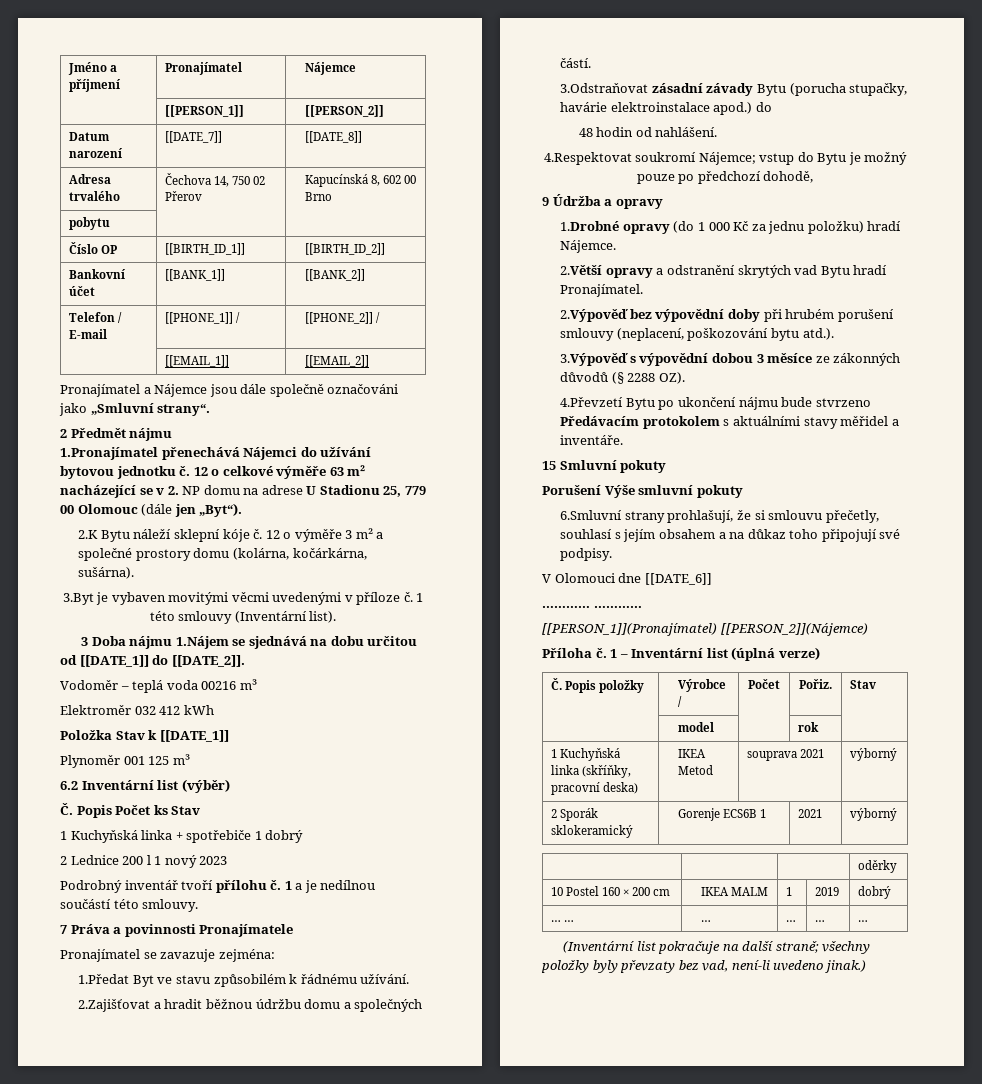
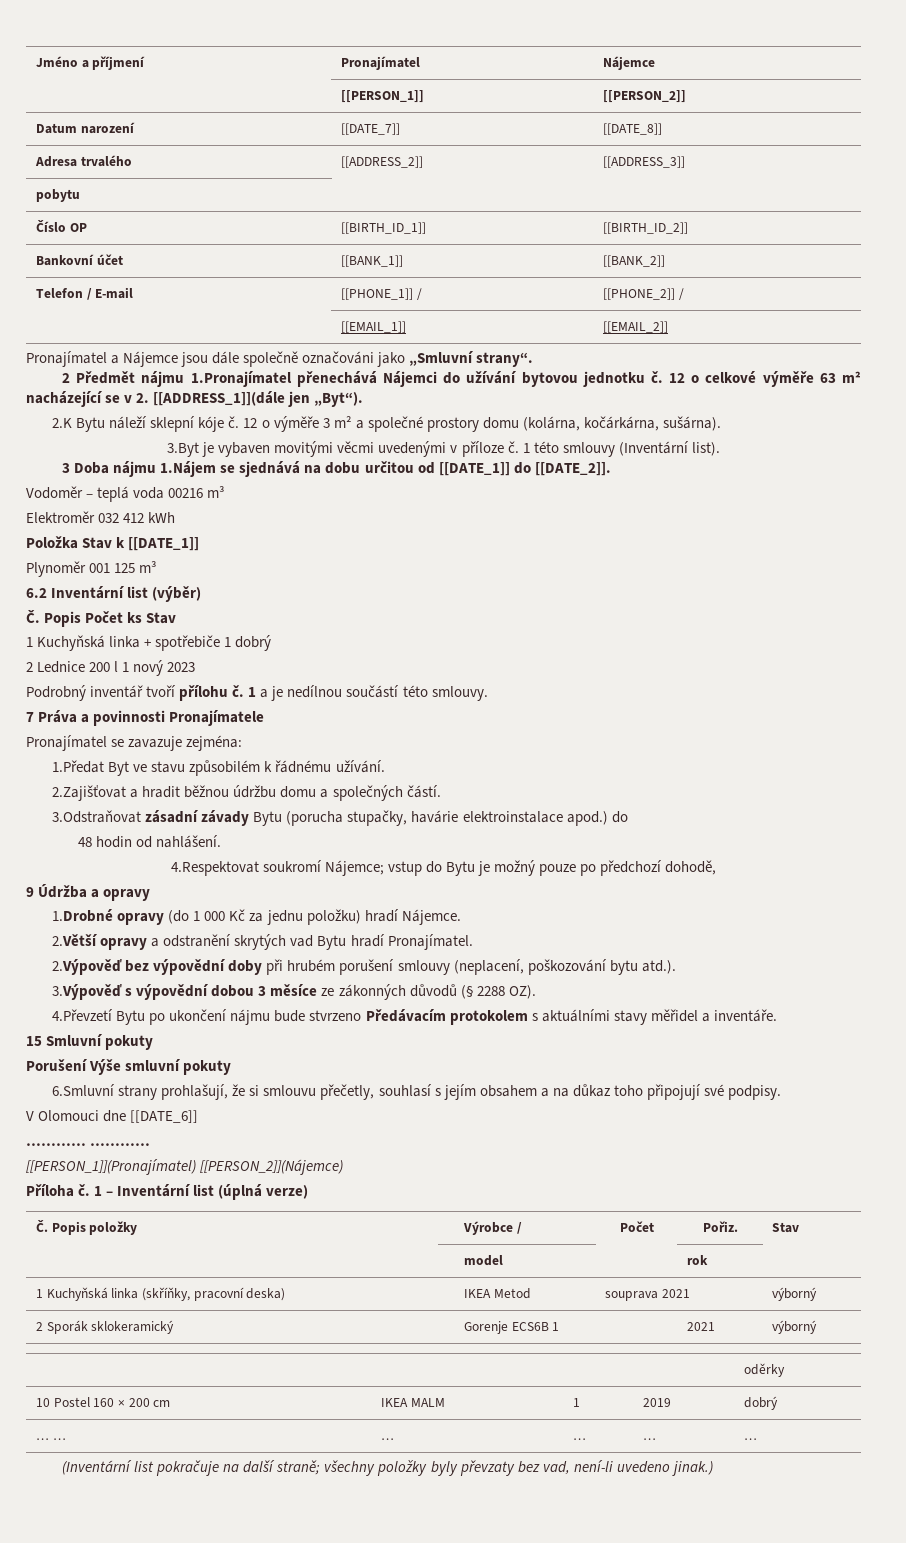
[164,173,266,187] [164,191,202,201] [304,174,417,187] [304,192,332,201] Čechova 14, 750 02 Přerov | Kapucínská 8, 602 00 Brno -> [341,156,424,168] [602,156,685,168] [[ADDRESS_2]] | [[ADDRESS_3]]
(173, 434) // -> (185, 379) none
[182,485,426,497] [60,504,173,516] NP domu na adrese U Stadionu 25, 779 00 Olomouc (dále -> [153,391,286,406] [[ADDRESS_1]](dále

